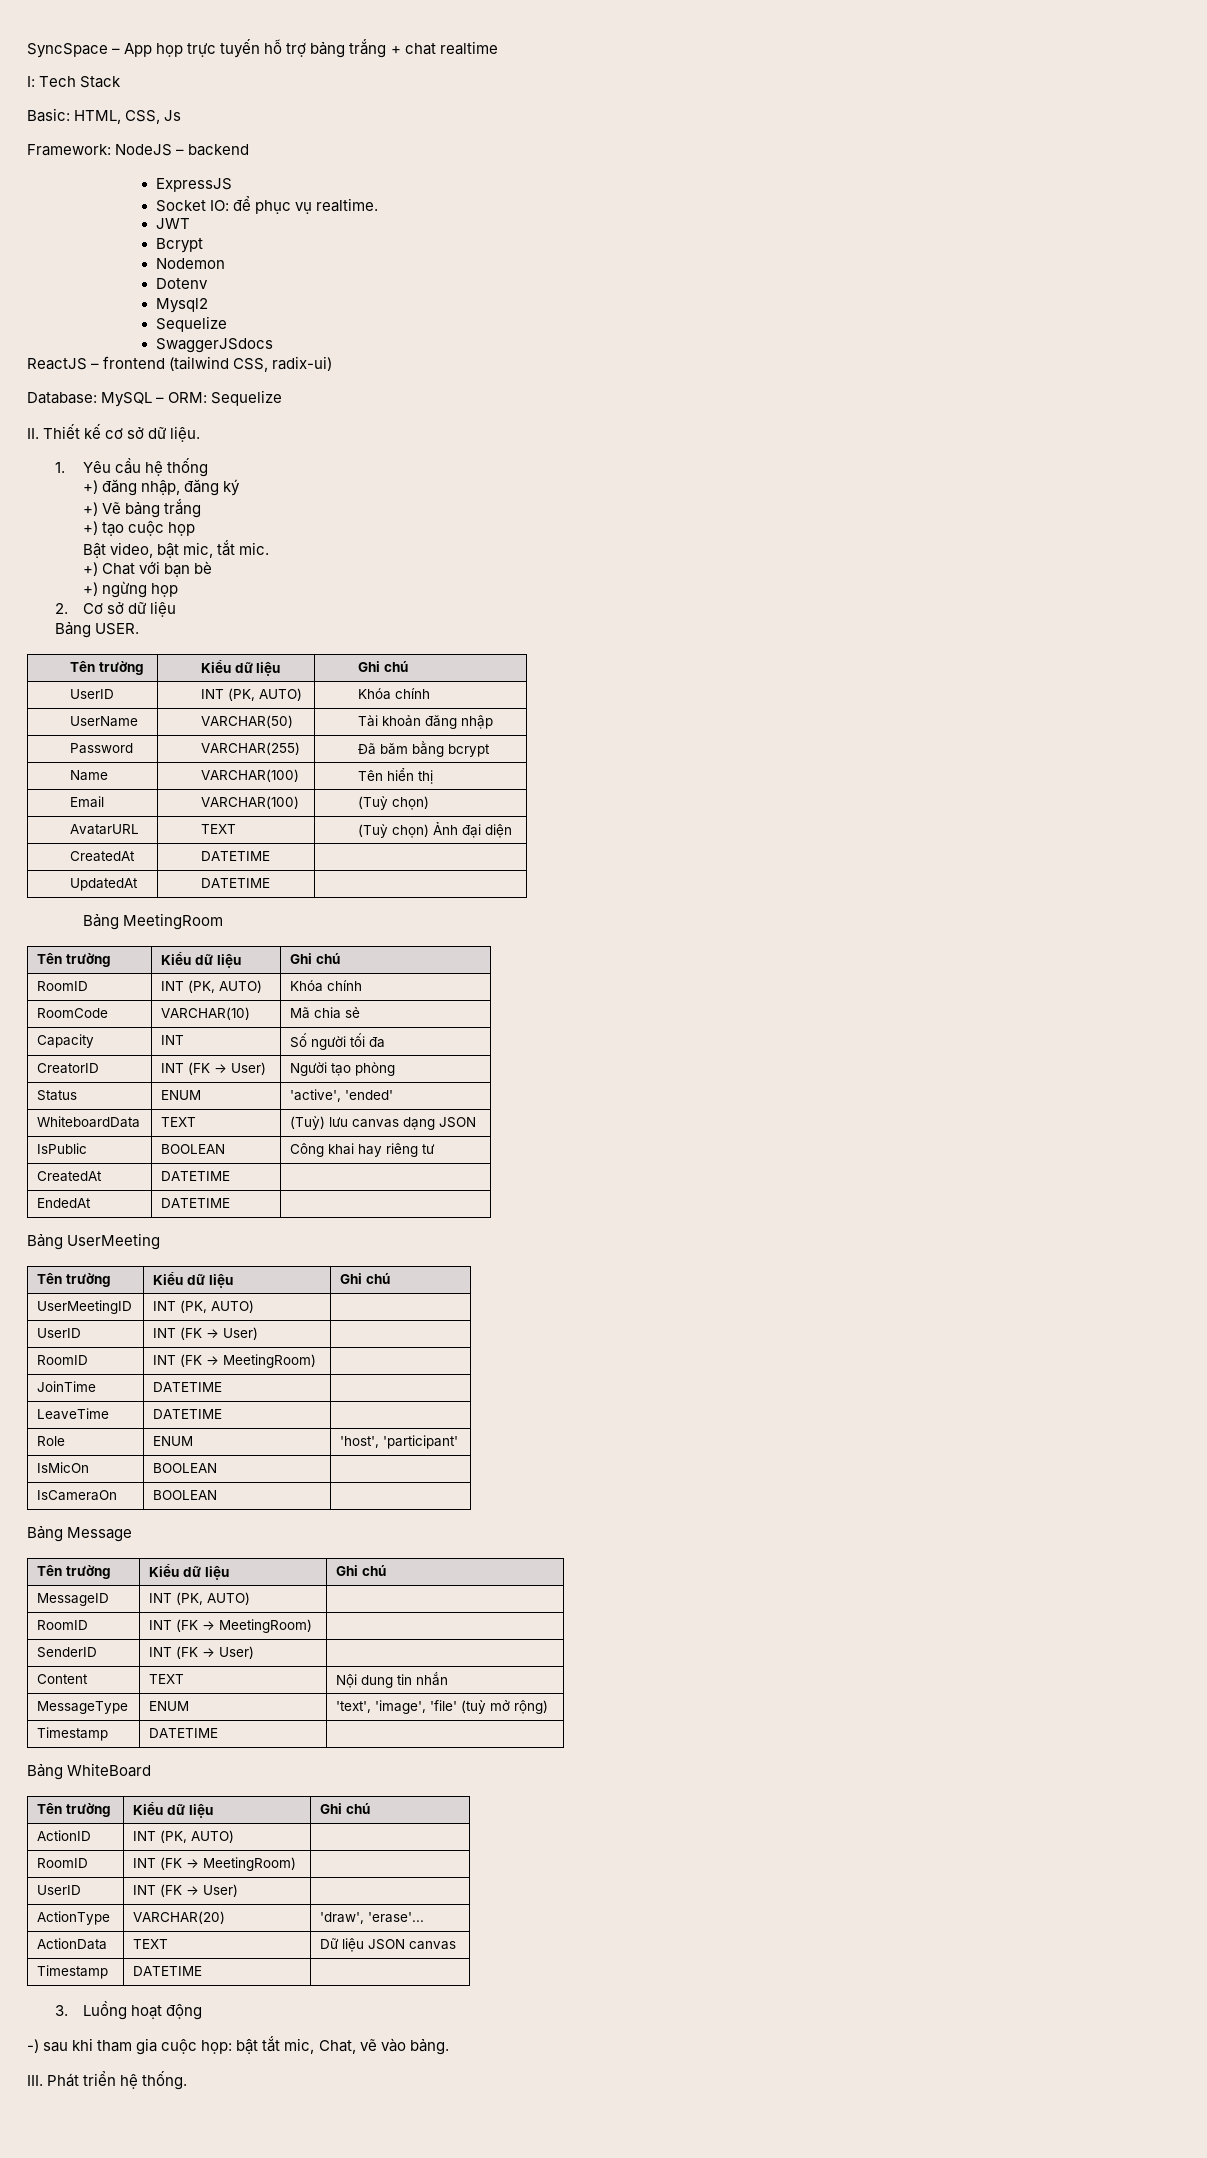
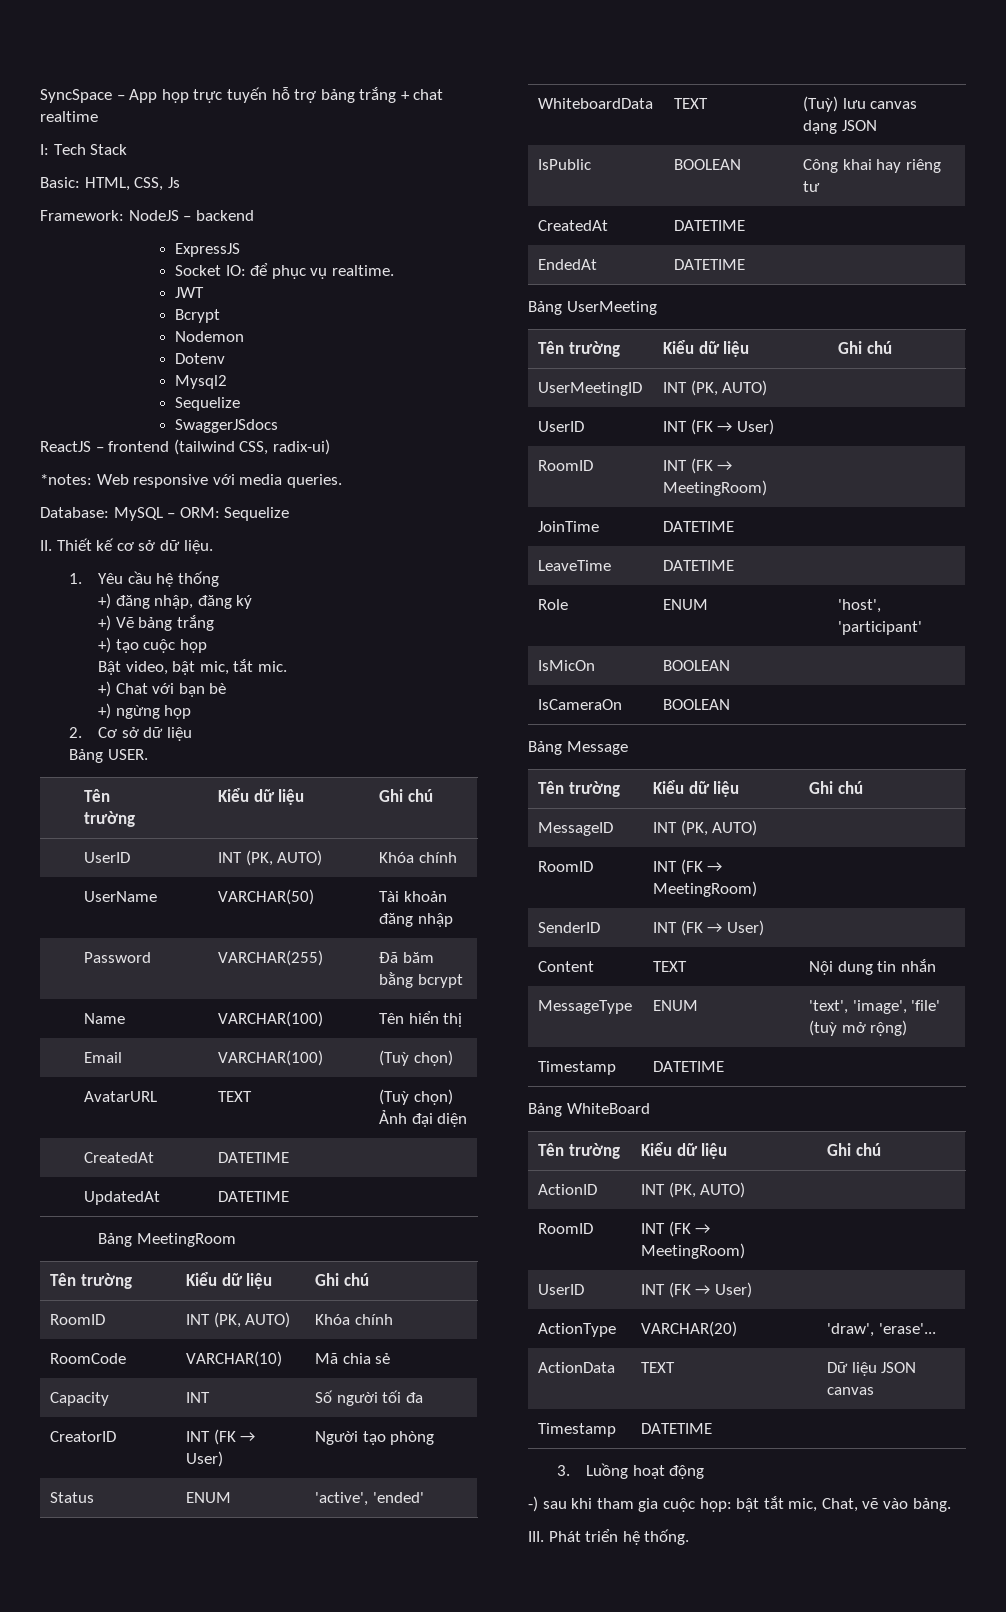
(333, 363) none -> [40,474,342,488] // *notes: Web responsive với media queries.

